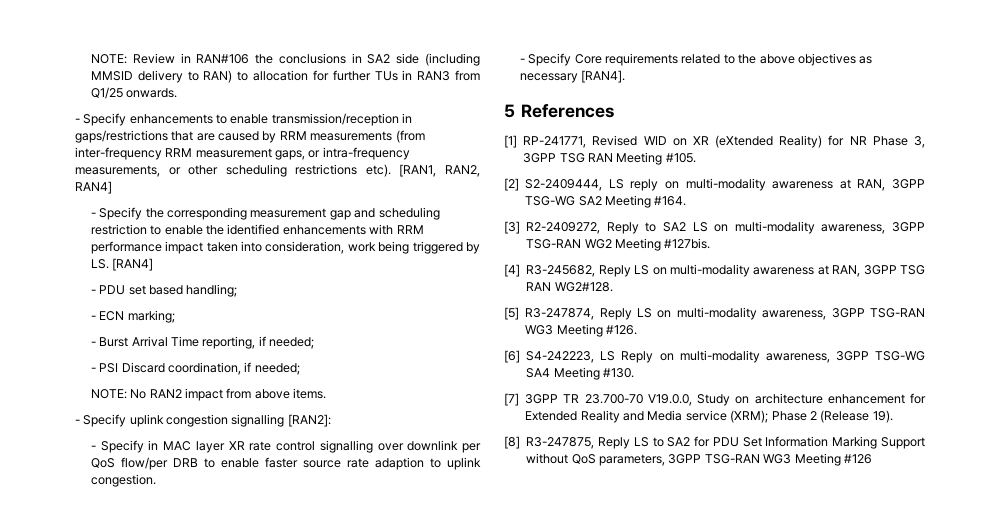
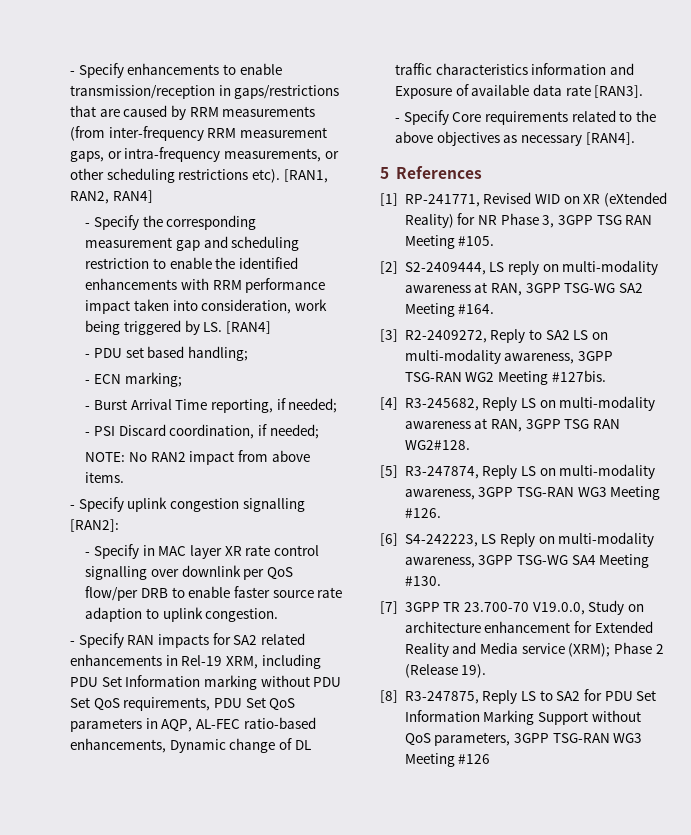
[90,53,481,66] [90,70,480,83] [90,87,178,99] NOTE: Review in RAN#106 the conclusions in SA2 side (including MMSID delivery to RAN) to allocation for further TUs in RAN3 from Q1/25 onwards. // -> (70, 73) none
(156, 480) none -> [70,633,306,648] [70,654,321,669] [70,675,342,690] [70,697,296,711] [70,717,316,732] [70,738,311,753] [395,63,635,75] [395,84,644,99] // - Specify RAN impacts for SA2 related enhancements in Rel-19 XRM, including PDU Set Information marking without PDU Set QoS requirements, PDU Set QoS parameters in AQP, AL-FEC ratio-based enhancements, Dynamic change of DL traffic characteristics information and Exposure of available data rate [RAN3].

